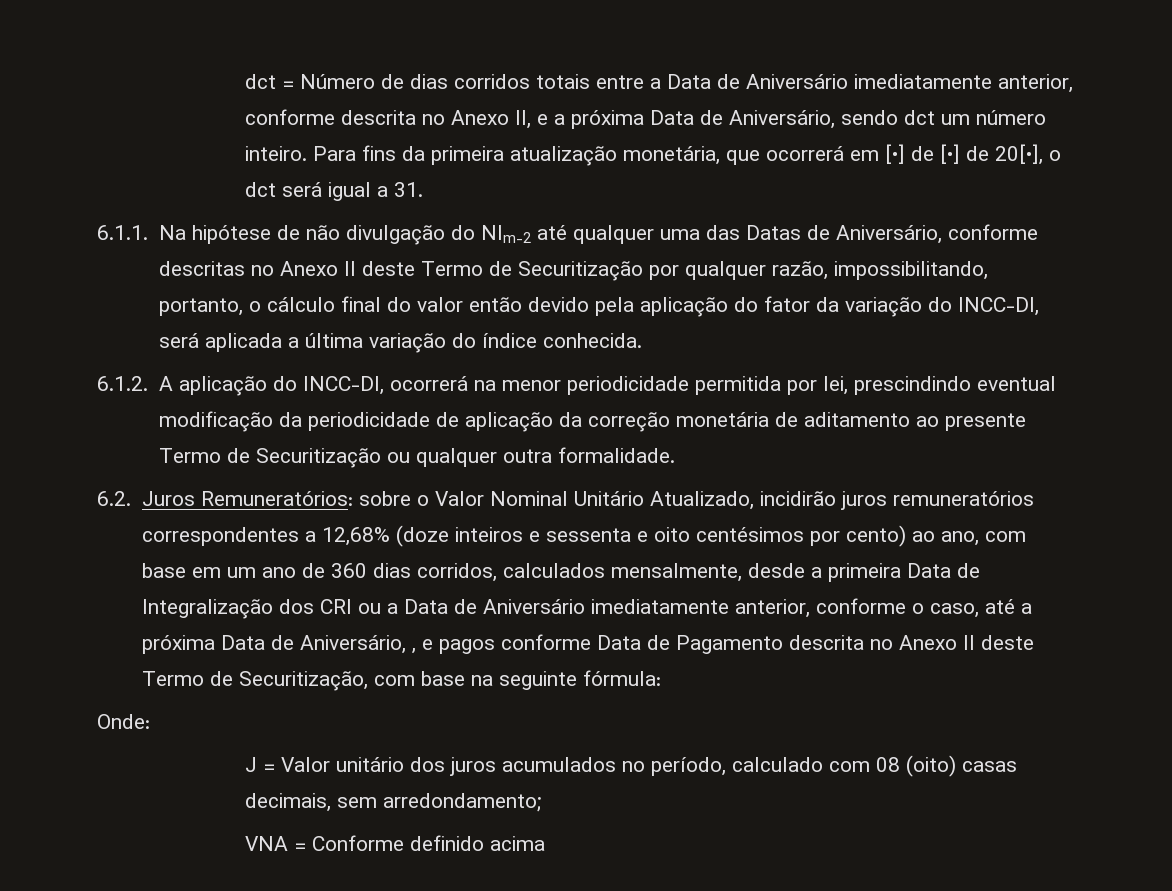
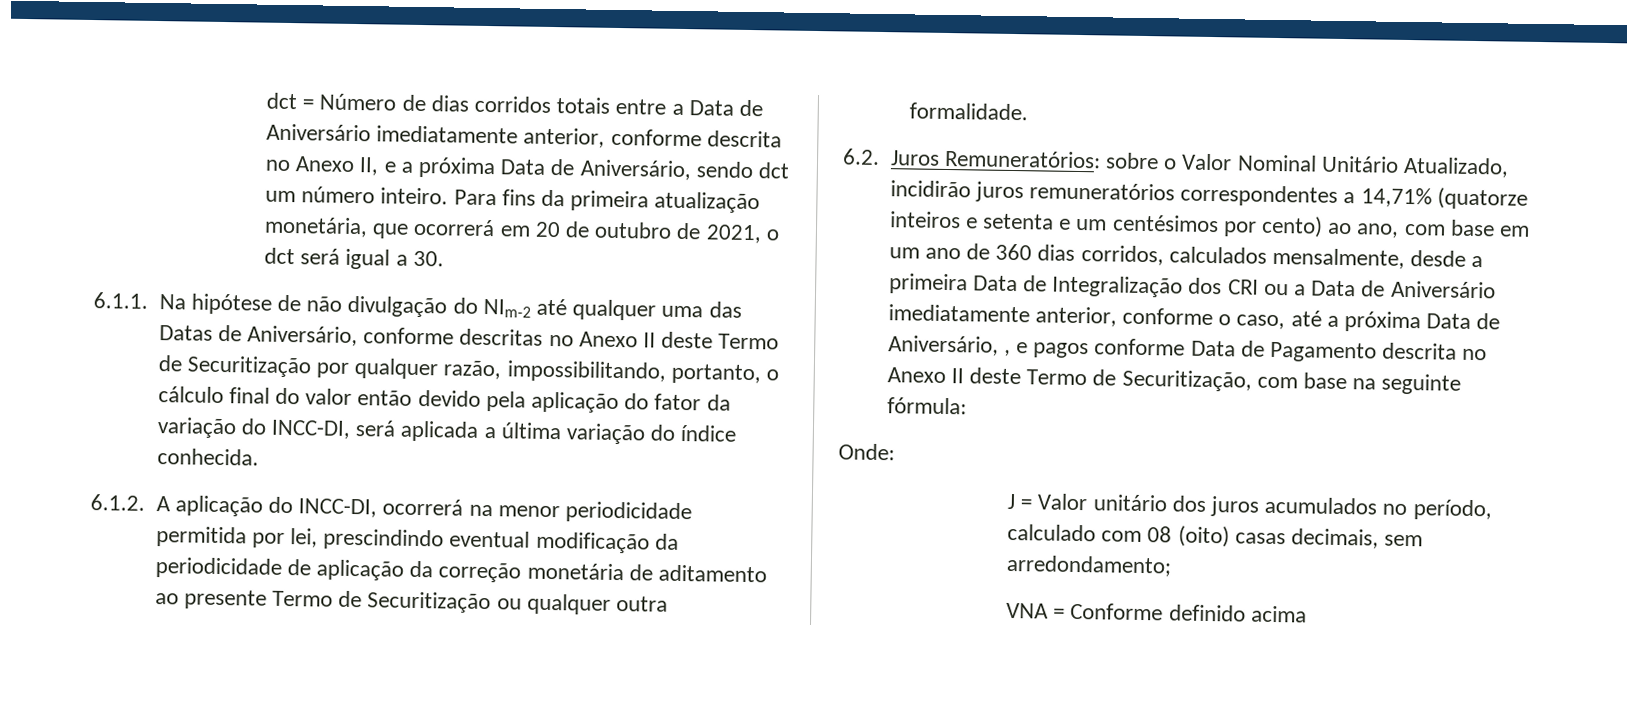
[885,144,1044,165] [•] de [•] de 20[•], -> [534,221,762,244] 20 de outubro de 2021,
[394,182,424,197] 31. -> [412,250,444,267] 30.
[321,525,690,547] 12,68% (doze inteiros e sessenta e oito -> [1360,187,1528,210] [889,211,1108,231] 14,71% (quatorze inteiros e setenta e um

